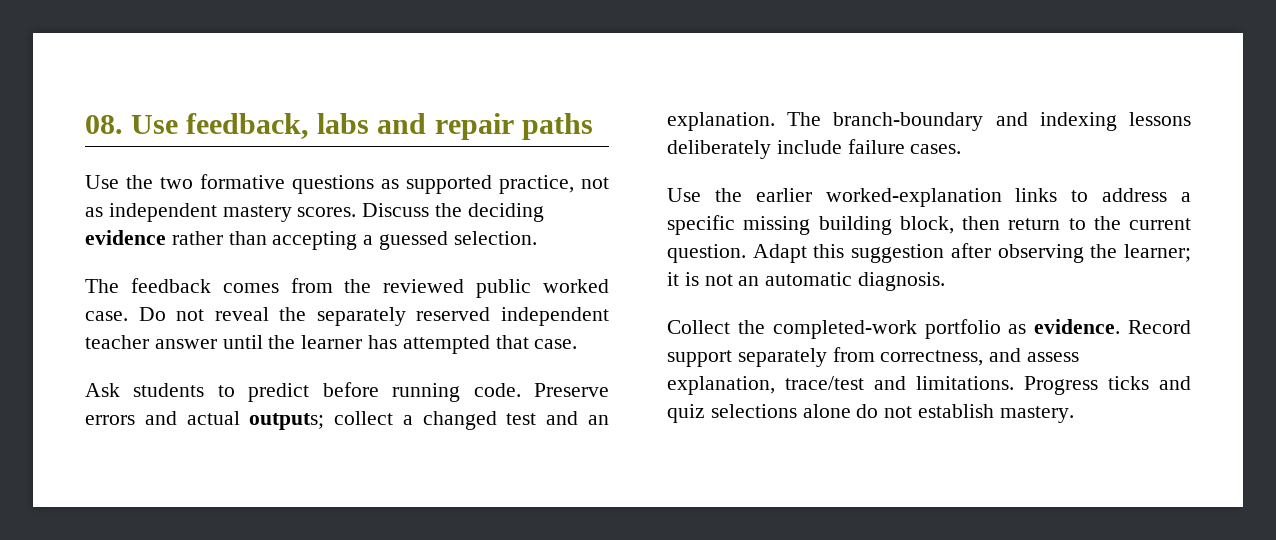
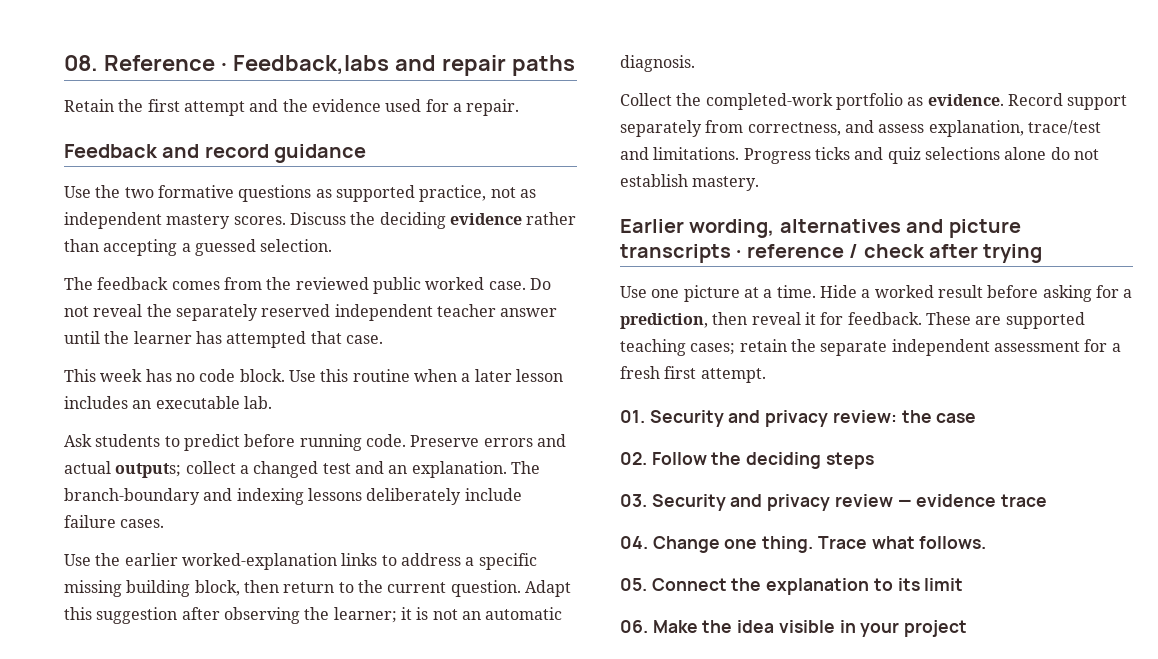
[131,113,370,139] Use feedback, labs -> [103,55,389,75] Reference · Feedback,labs
(593, 126) none -> [64,99,520,116] [64,144,367,163] // Retain the first attempt and the evidence used for a repair. // Feedback and record guidance
(578, 344) none -> [64,369,563,382] [64,396,272,409] // This week has no code block. Use this routine when a later lesson includes an executable lab.
(1074, 414) none -> [620,219,1021,238] [620,244,1043,263] [620,285,1133,302] [620,312,1085,329] [620,339,1121,356] [620,366,766,383] [620,410,977,427] [620,452,874,469] [620,494,1048,511] [620,536,987,553] [620,578,964,595] [620,620,968,637] // Earlier wording, alternatives and picture transcripts · reference / check after trying // Use one picture at a time. Hide a worked result before asking for a prediction, then reveal it for feedback. These are supported teaching cases; retain the separate independent assessment for a fresh first attempt. // 01. Security and privacy review: the case // 02. Follow the deciding steps // 03. Security and privacy review — evidence trace // 04. Change one thing. Trace what follows. // 05. Connect the explanation to its limit // 06. Make the idea visible in your project

